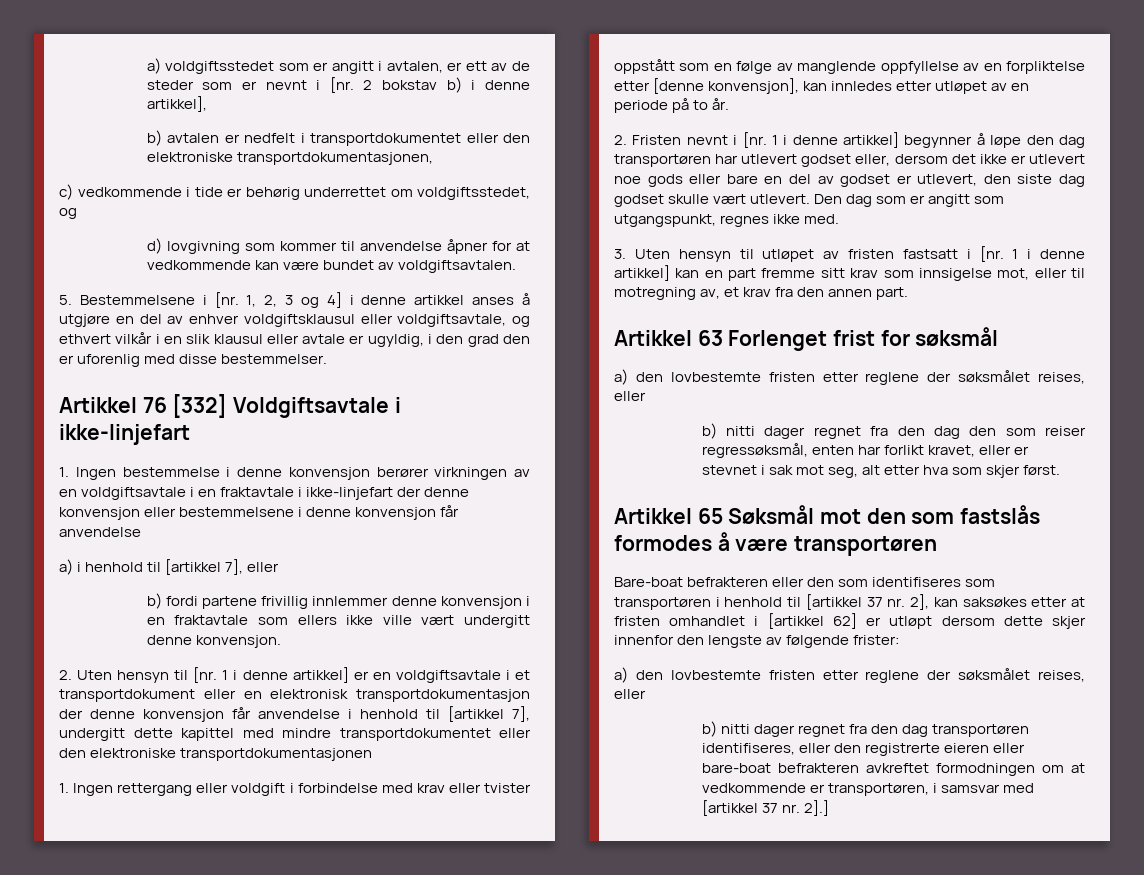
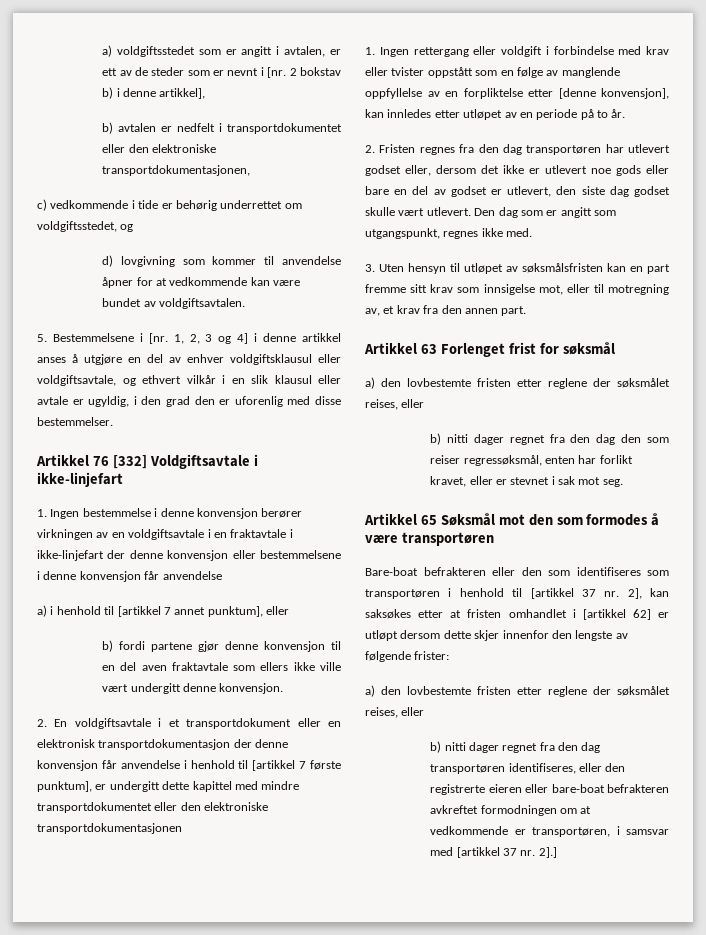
[225,559,244,575] 7], -> [163,606,263,617] 7 annet punktum],
[261,596,531,609] [146,617,165,625] frivillig innlemmer denne konvensjon i en -> [198,641,341,652] [102,662,167,671] gjør denne konvensjon til en del aven
[77,667,391,683] Uten hensyn til [nr. 1 i denne artikkel] er en -> [54,719,68,727] En
[512,706,530,722] 7], -> [299,760,341,770] [37,781,107,792] 7 første punktum], er
[686,132,1022,148] nevnt i [nr. 1 i denne artikkel] begynner å løpe -> [419,144,475,155] regnes fra
[848,246,1085,262] [614,265,670,281] fristen fastsatt i [nr. 1 i denne artikkel] -> [522,263,603,273] søksmålsfristen
[827,465,1061,478] seg, alt etter hva som skjer først. -> [602,479,623,487] seg.
[960,505,1041,524] fastslås -> (583, 521) none

